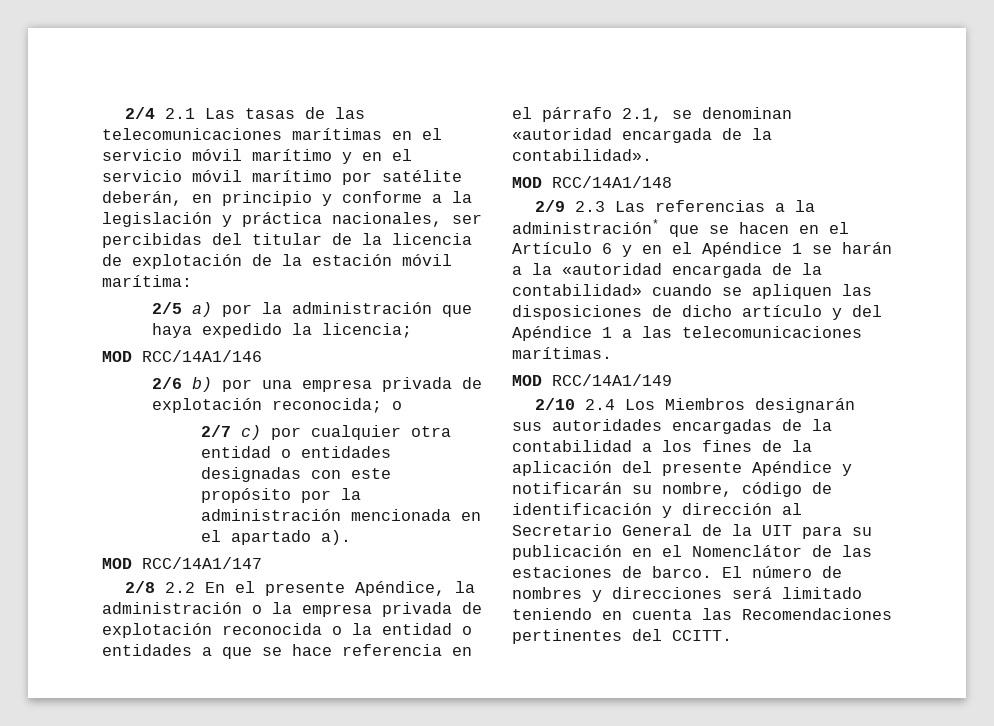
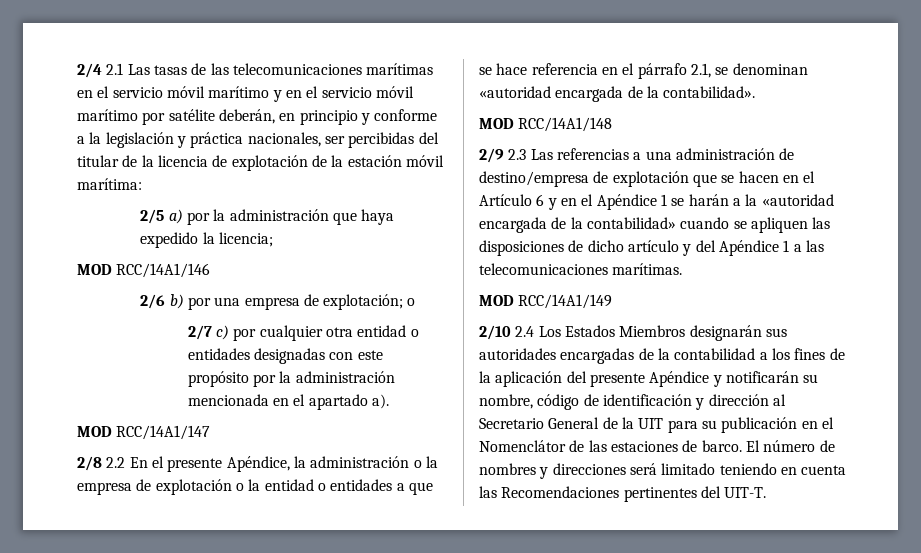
[381,377,482,392] [151,398,382,413] privada de explotación reconocida; -> [303,294,404,310] de explotación;
[382,602,482,617] [102,623,322,638] privada de explotación reconocida -> [136,479,232,495] de explotación
[794,200,815,212] [512,219,659,234] la administración* -> [645,148,795,160] [479,171,689,187] una administración de destino/empresa de explotación
(655, 404) none -> [564,325,615,337] Estados
[672,630,732,641] CCITT. -> [724,487,767,498] UIT-T.

